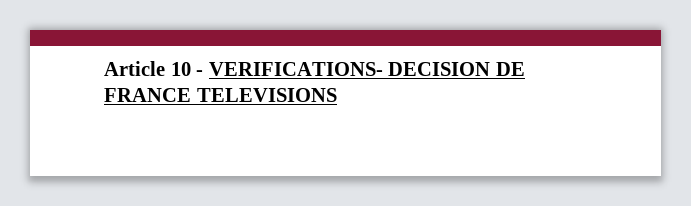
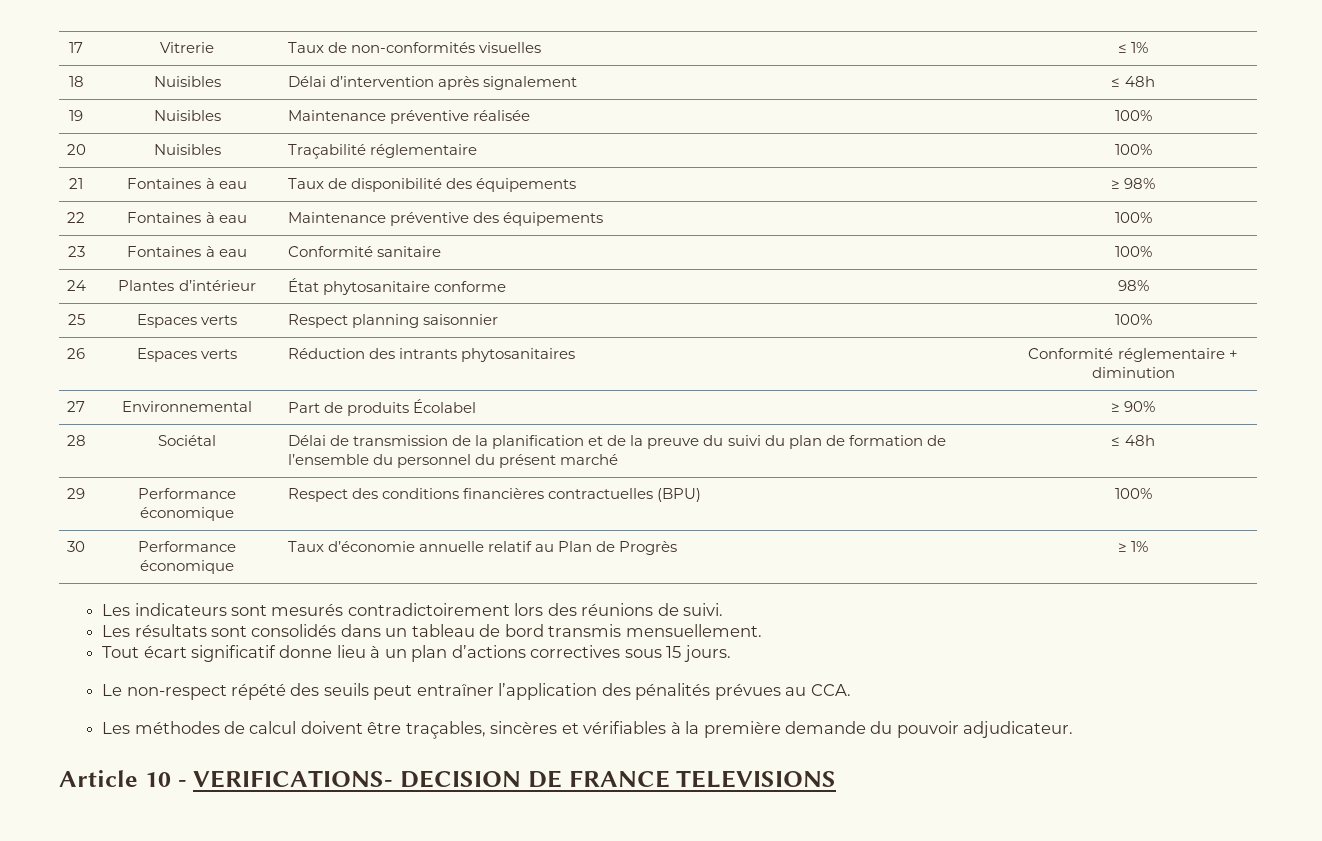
(104, 68) none -> [69,42,83,53] [160,42,214,53] [287,42,542,53] [1117,42,1149,53] [68,76,84,87] [153,76,221,87] [287,76,578,90] [1111,76,1155,87] [69,110,83,121] [153,110,221,121] [287,110,531,124] [1114,110,1152,121] [66,144,86,155] [153,144,221,155] [287,144,478,159] [1114,144,1152,155] [69,178,83,189] [127,178,247,189] [287,178,577,192] [1110,178,1156,189] [67,212,85,223] [127,212,247,223] [287,212,604,226] [1114,212,1152,223] [67,246,85,257] [127,246,247,257] [287,246,442,257] [1114,246,1152,257] [66,280,86,291] [118,280,256,291] [287,278,507,295] [1117,280,1149,291] [67,314,85,325] [136,314,238,328] [287,314,499,328] [1114,314,1152,325] [67,348,85,359] [136,348,238,362] [287,348,576,362] [1028,348,1238,362] [1091,367,1175,378] [67,401,85,412] [122,401,252,412] [287,399,477,416] [1110,401,1156,412] [66,435,86,446] [158,435,216,446] [287,435,946,449] [287,454,619,468] [1111,435,1155,446] [67,488,85,499] [138,488,236,499] [140,507,234,521] [287,488,702,502] [1114,488,1152,499] [67,541,85,552] [138,541,236,552] [140,560,234,574] [287,541,678,555] [1117,541,1149,552] [102,603,724,616] [102,624,762,637] [102,645,731,662] [102,683,851,700] [102,721,1074,739] 17 | Vitrerie | Taux de non-conformités visuelles | ≤ 1% // 18 | Nuisibles | Délai d’intervention après signalement | ≤ 48h // 19 | Nuisibles | Maintenance préventive réalisée | 100% // 20 | Nuisibles | Traçabilité réglementaire | 100% // 21 | Fontaines à eau | Taux de disponibilité des équipements | ≥ 98% // 22 | Fontaines à eau | Maintenance préventive des équipements | 100% // 23 | Fontaines à eau | Conformité sanitaire | 100% // 24 | Plantes d’intérieur | État phytosanitaire conforme | 98% // 25 | Espaces verts | Respect planning saisonnier | 100% // 26 | Espaces verts | Réduction des intrants phytosanitaires | Conformité réglementaire + diminution // 27 | Environnemental | Part de produits Écolabel | ≥ 90% // 28 | Sociétal | Délai de transmission de la planification et de la preuve du suivi du plan de formation de l’ensemble du personnel du présent marché | ≤ 48h // 29 | Performance économique | Respect des conditions financières contractuelles (BPU) | 100% // 30 | Performance économique | Taux d’économie annuelle relatif au Plan de Progrès | ≥ 1% // Les indicateurs sont mesurés contradictoirement lors des réunions de suivi. // Les résultats sont consolidés dans un tableau de bord transmis mensuellement. // Tout écart significatif donne lieu à un plan d’actions correctives sous 15 jours. // Le non-respect répété des seuils peut entraîner l’application des pénalités prévues au CCA. // Les méthodes de calcul doivent être traçables, sincères et vérifiables à la première demande du pouvoir adjudicateur. //

